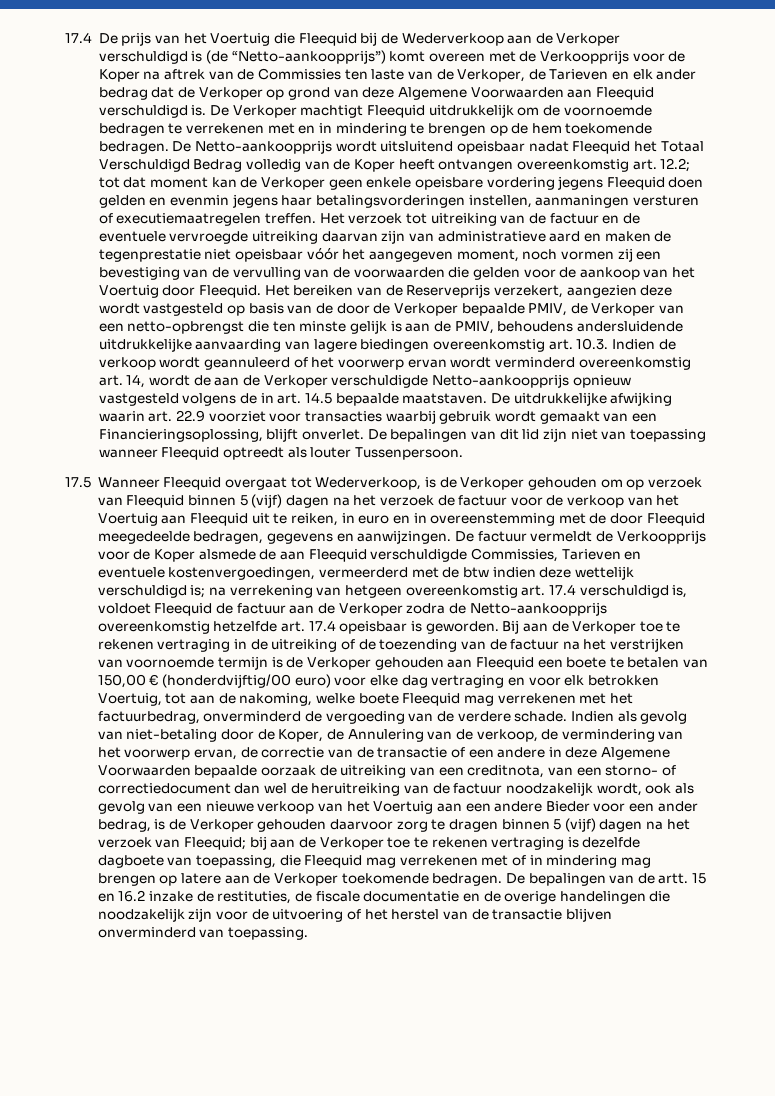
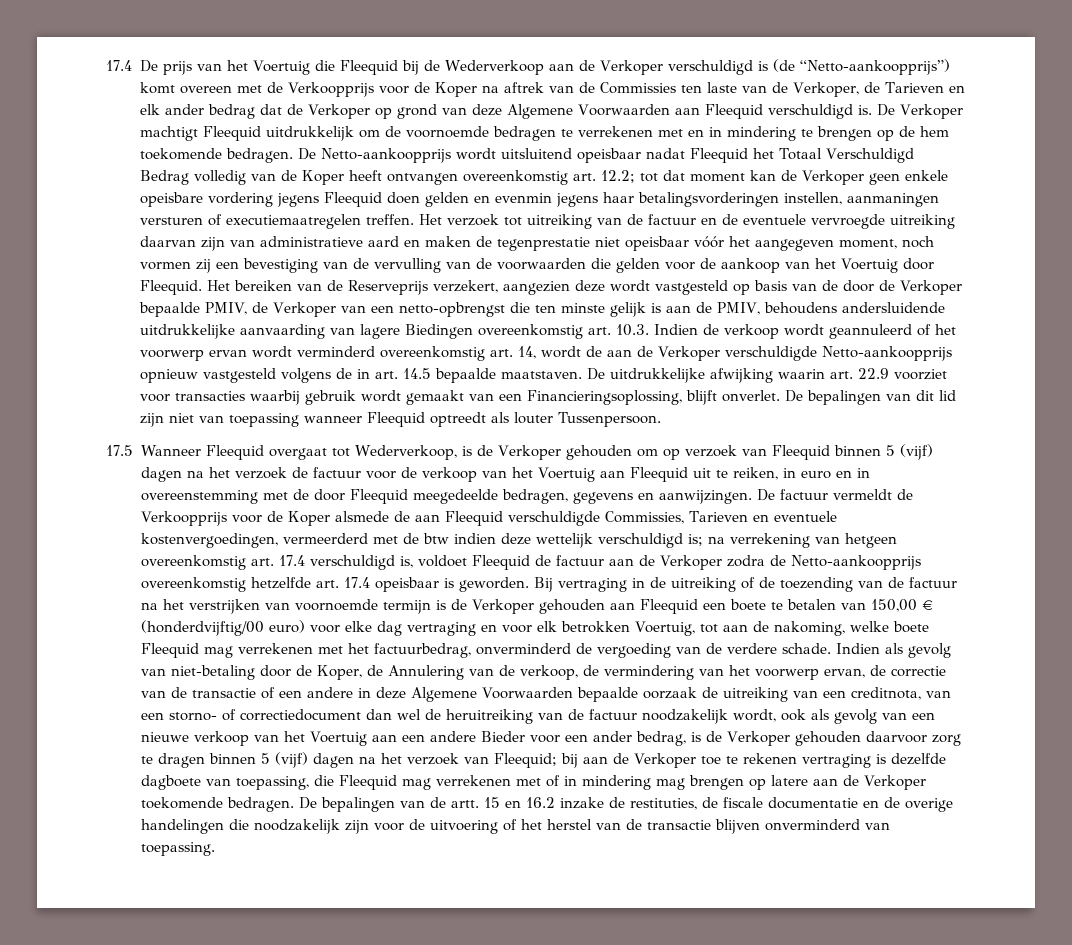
[360,339,430,352] biedingen -> [404,324,473,339] Biedingen
[522,621,681,634] [97,639,154,650] aan de Verkoper toe te rekenen -> (553, 584) none

